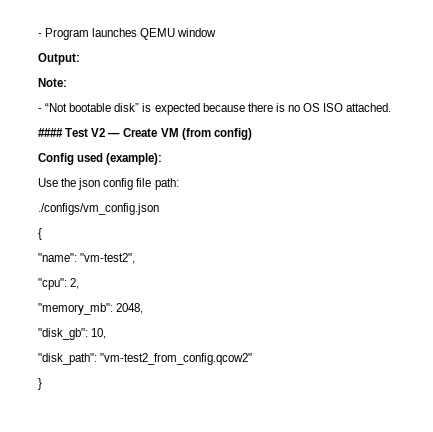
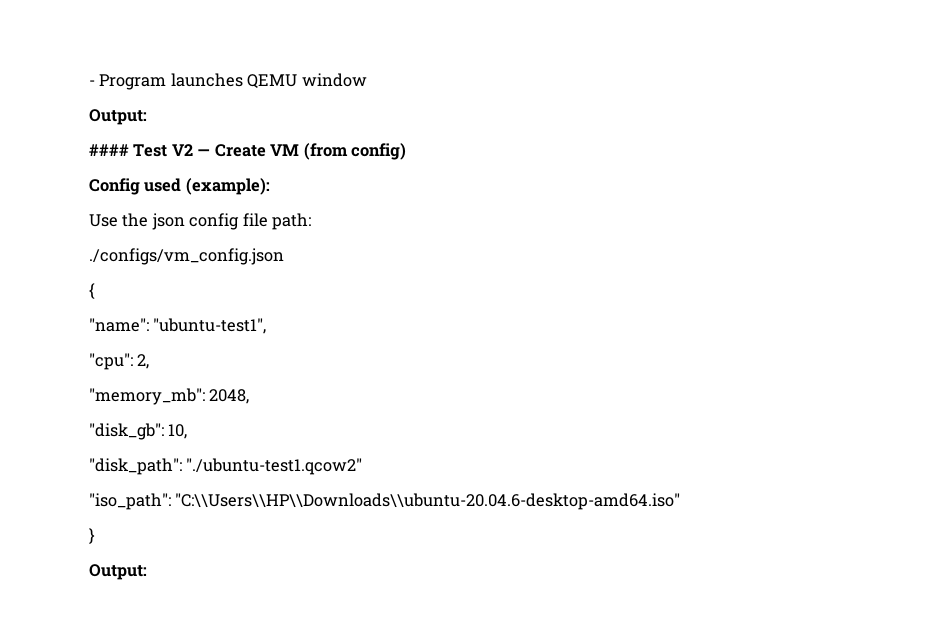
[38,78,67,87] [38,103,392,115] // Note: // - “Not bootable disk” is expected because there is no OS ISO attached. -> (147, 117) none
[80,253,136,264] "vm-test2", -> [153,318,267,334] "ubuntu-test1",
[100,353,253,365] "vm-test2_from_config.qcow2" -> [186,458,363,475] [89,493,681,510] "./ubuntu-test1.qcow2" // "iso_path": "C:\\Users\\HP\\Downloads\\ubuntu-20.04.6-desktop-amd64.iso"
(42, 384) none -> [89,564,147,580] // Output:

